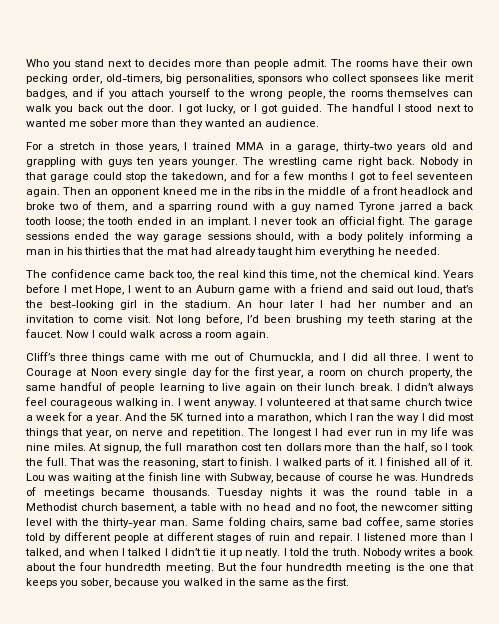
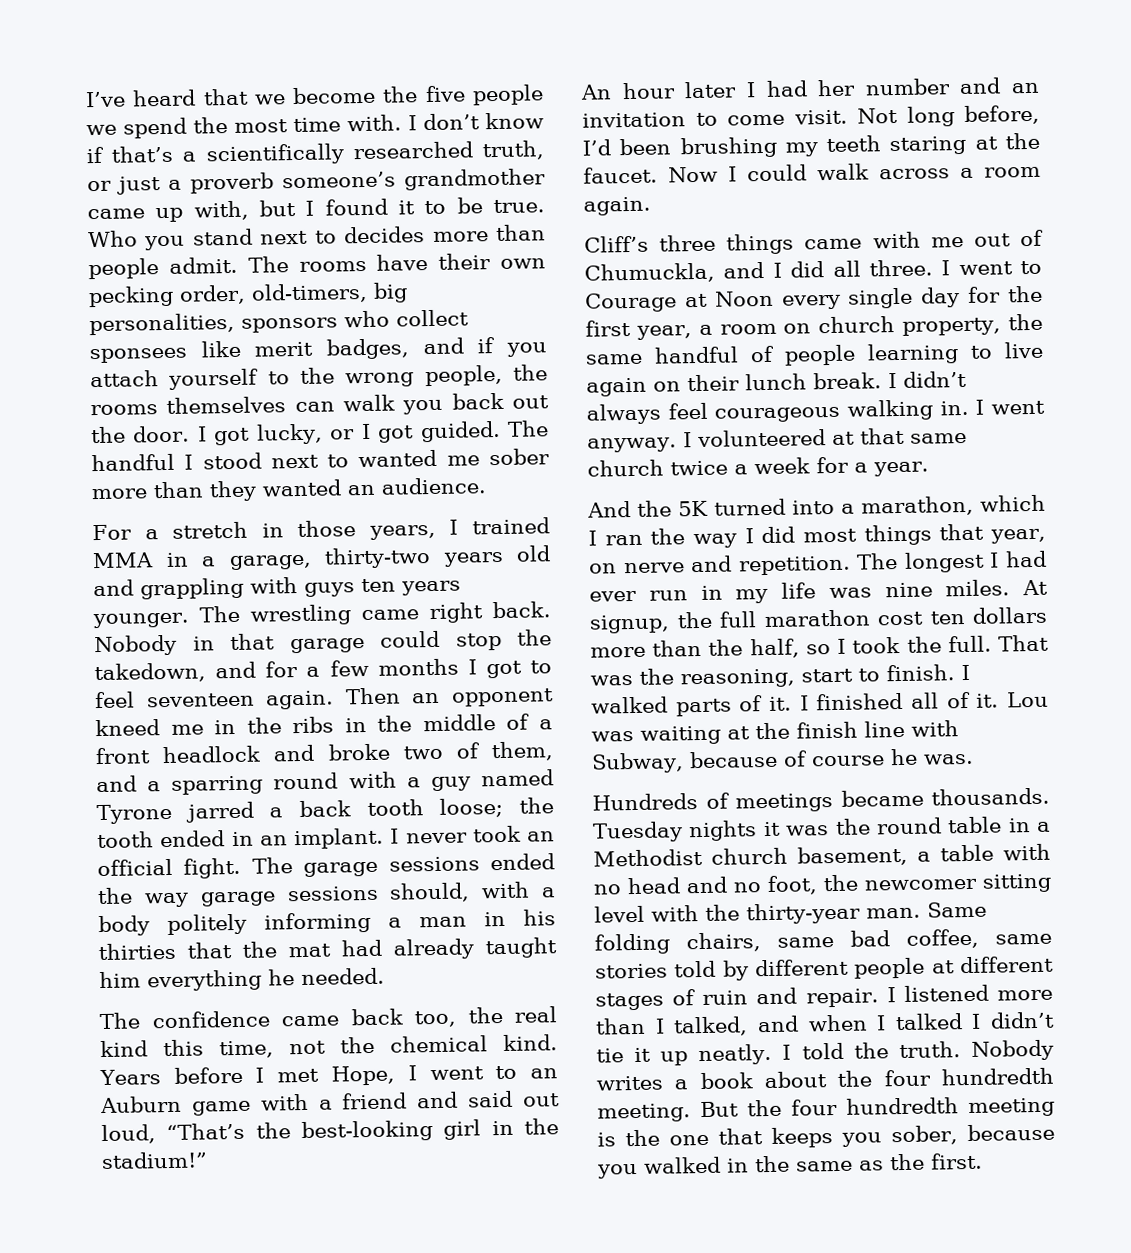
(26, 63) none -> [85,84,544,108] [86,112,544,139] [86,140,544,166] [87,168,546,195] [87,197,545,223] I’ve heard that we become the five people we spend the most time with. I don’t know if that’s a scientifically researched truth, or just a proverb someone’s grandmother came up with, but I found it to be true.
[444,285,473,293] that’s -> [166,1122,246,1141] “That’s
[184,300,231,308] stadium. -> [101,1151,208,1170] stadium!” //
(122, 419) none -> (929, 469) //
(418, 478) none -> (974, 759) //

